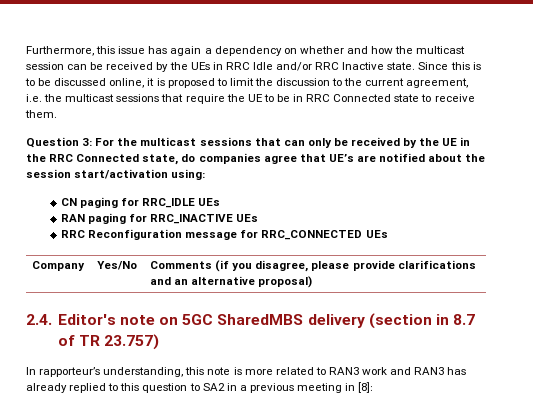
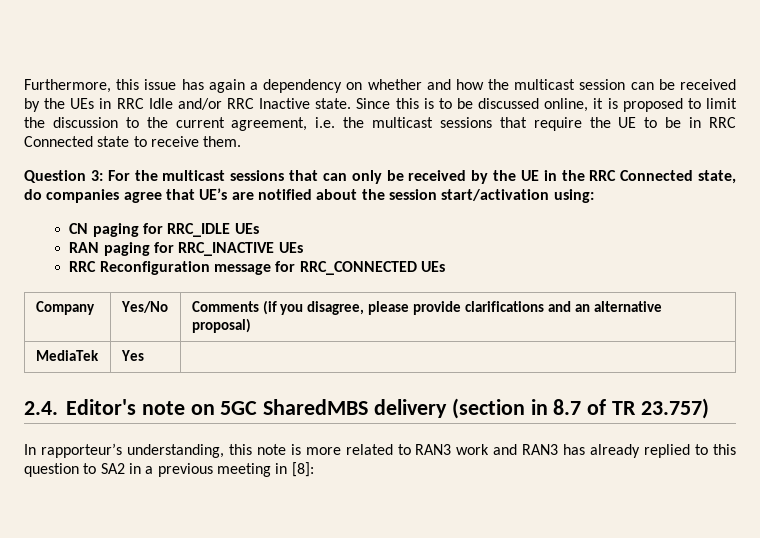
(313, 282) none -> [35,350,99,361] [120,350,144,361] // MediaTek | Yes |

